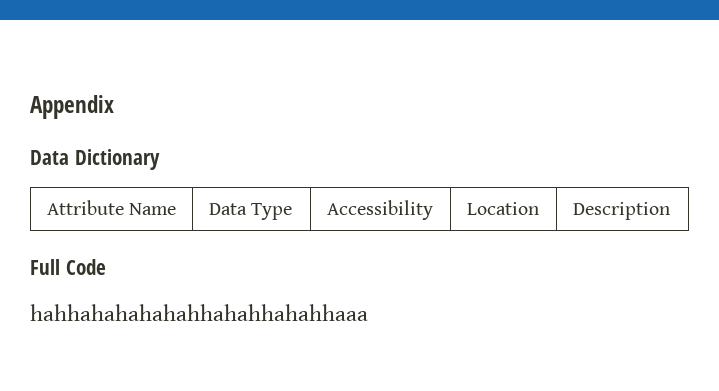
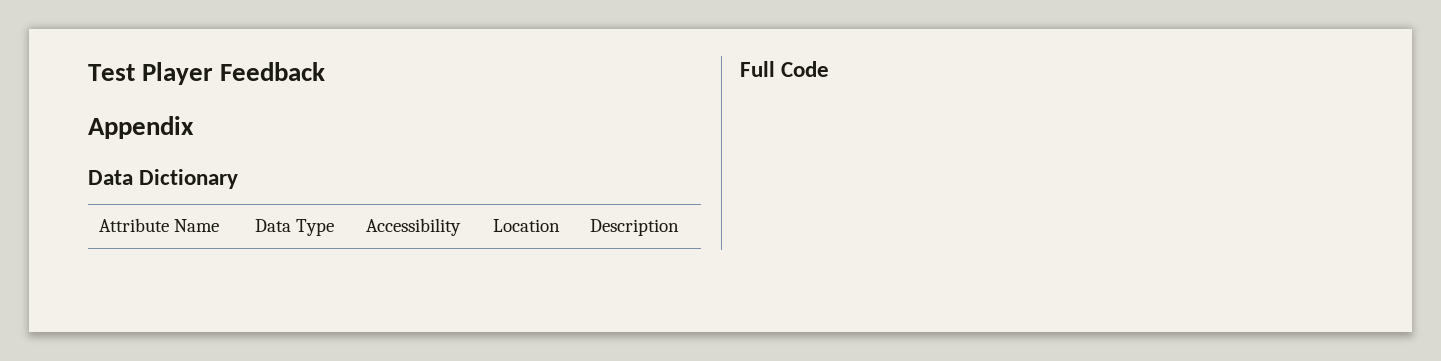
(30, 107) none -> [88,62,326,85] Test Player Feedback //
[30,304,368,321] // hahhahahahahahhahahhahahhaaa -> (830, 69) none

